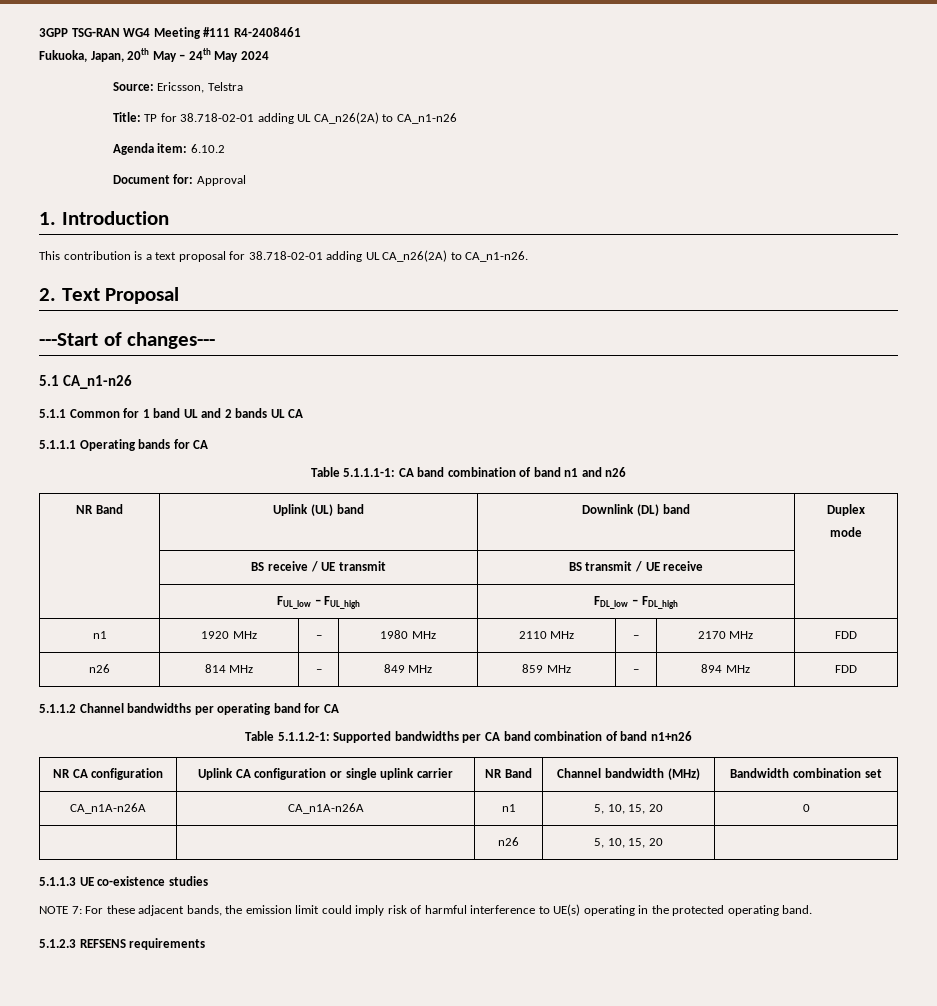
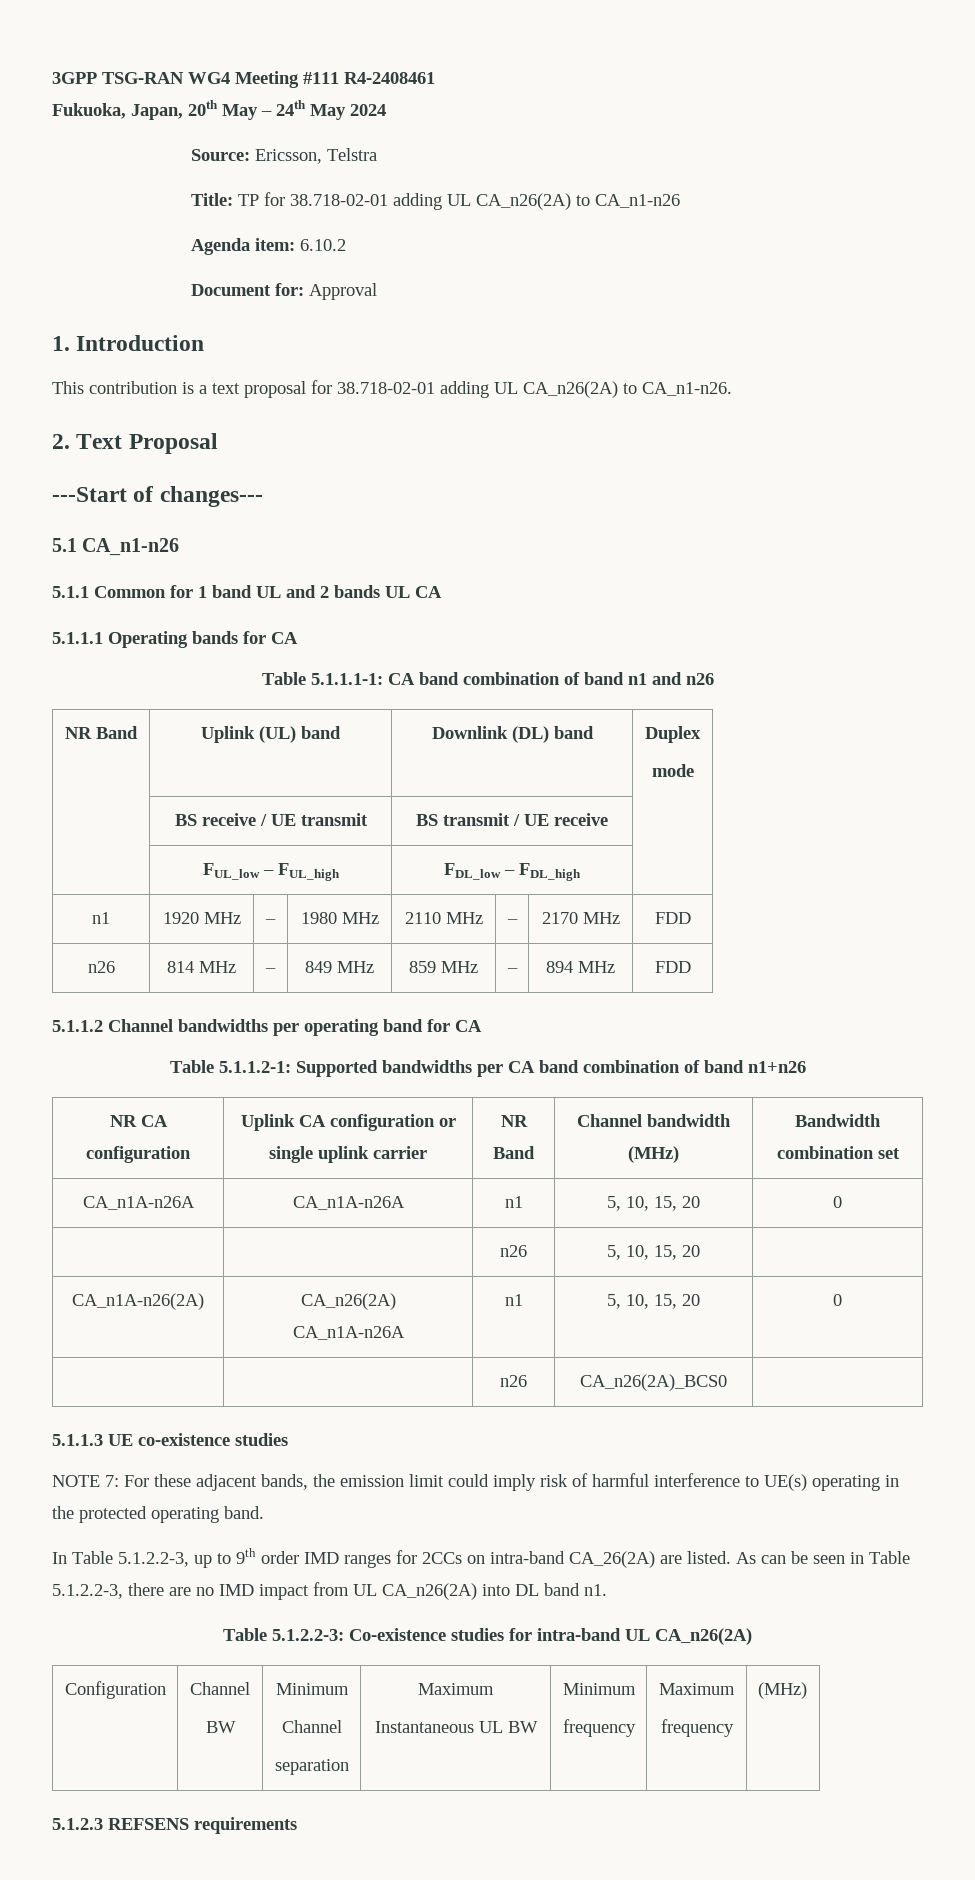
(663, 842) none -> [72,1293,204,1310] [300,1293,396,1310] [292,1326,405,1340] [504,1294,523,1306] [607,1294,700,1309] [833,1294,842,1306] [499,1375,527,1387] [580,1374,727,1391] // CA_n1A-n26(2A) | CA_n26(2A) // CA_n1A-n26A | n1 | 5, 10, 15, 20 | 0 // | | n26 | CA_n26(2A)_BCS0 |
(813, 909) none -> [52,1548,910,1568] [52,1582,607,1600] [223,1628,752,1645] [64,1681,166,1699] [190,1682,250,1695] [205,1721,236,1733] [275,1683,349,1695] [281,1720,342,1733] [274,1759,349,1775] [417,1683,494,1695] [374,1721,538,1733] [562,1683,636,1695] [562,1719,636,1737] [659,1683,735,1695] [660,1719,734,1737] [757,1682,807,1699] // In Table 5.1.2.2-3, up to 9th order IMD ranges for 2CCs on intra-band CA_26(2A) are listed. As can be seen in Table 5.1.2.2-3, there are no IMD impact from UL CA_n26(2A) into DL band n1. // Table 5.1.2.2-3: Co-existence studies for intra-band UL CA_n26(2A) // Configuration | Channel // BW | Minimum // Channel // separation | Maximum // Instantaneous UL BW | Minimum // frequency | Maximum // frequency | (MHz)

